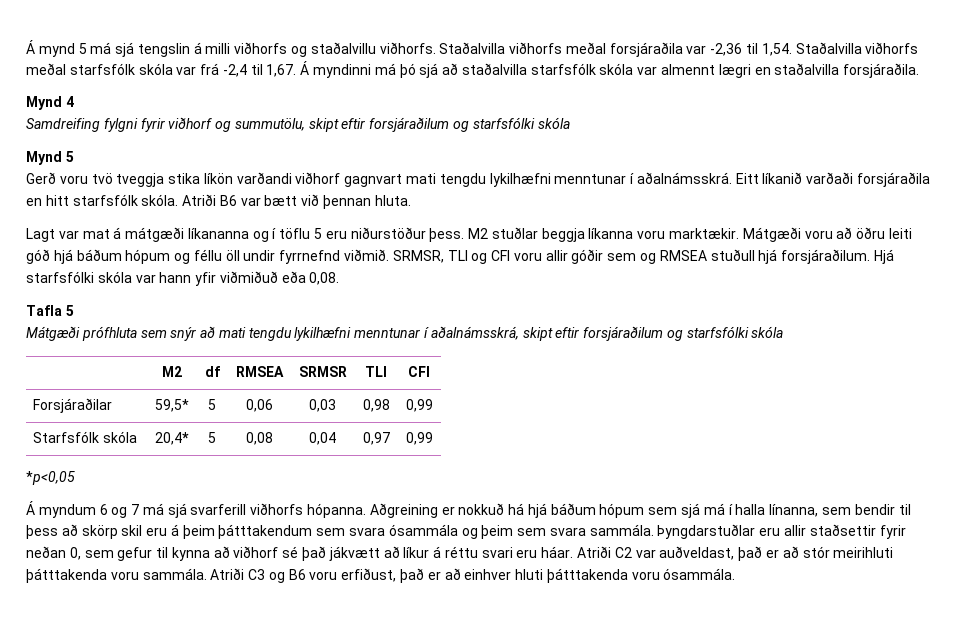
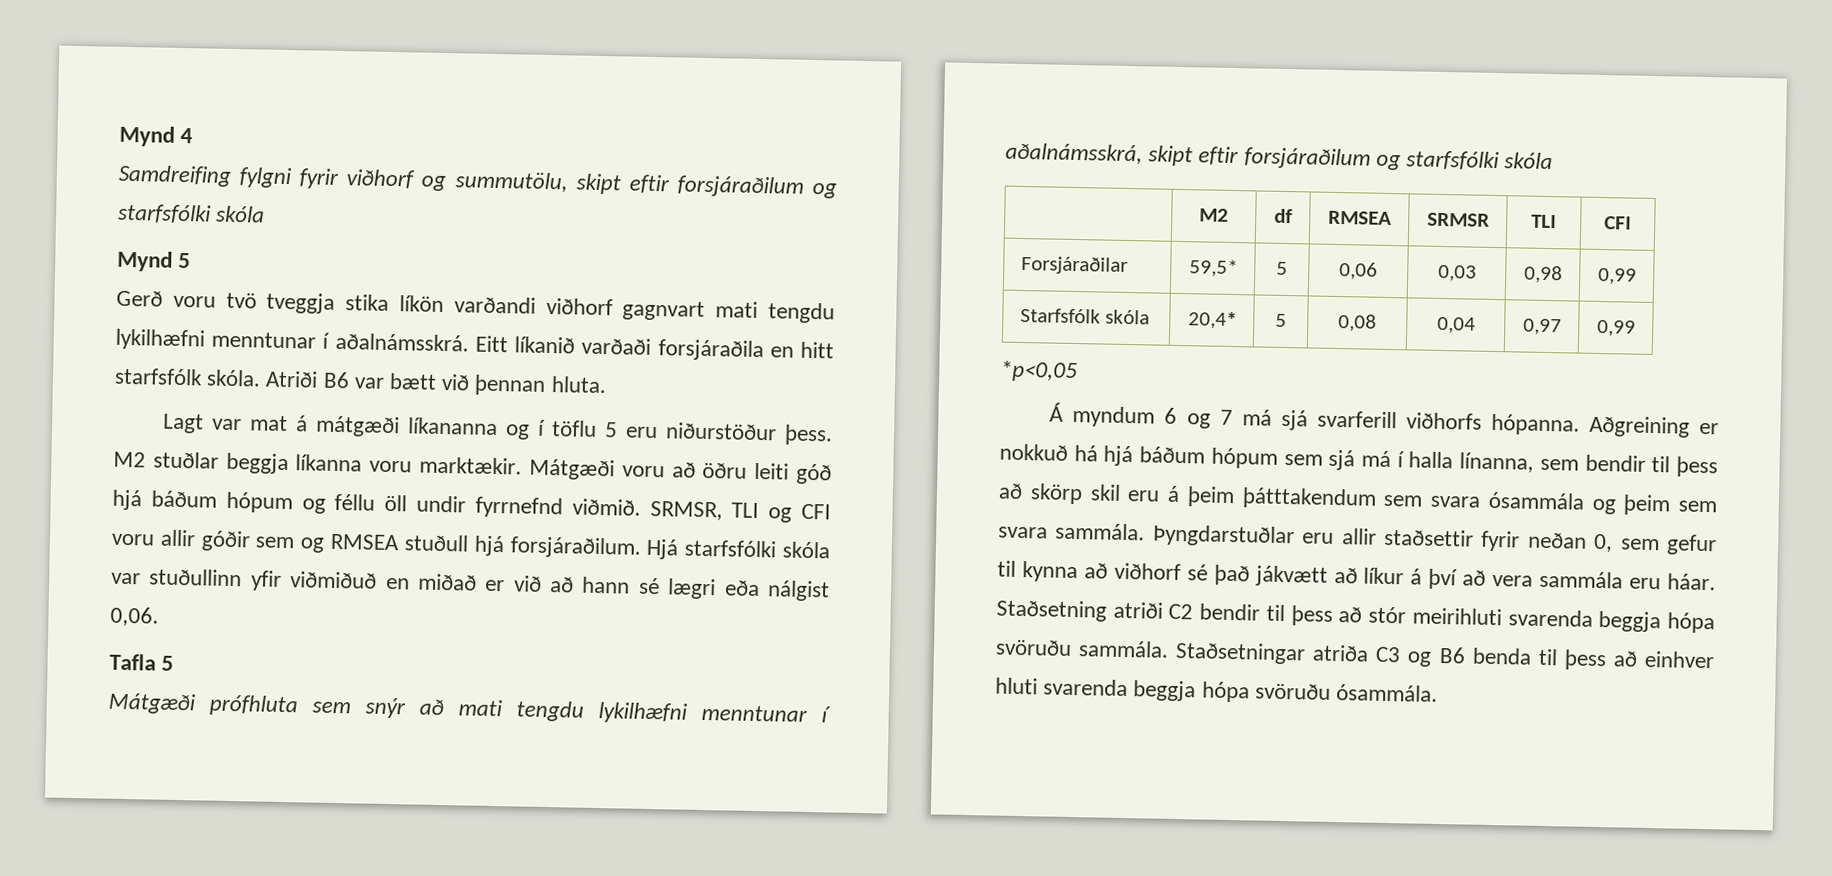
[26,40,919,57] [26,61,920,78] Á mynd 5 má sjá tengslin á milli viðhorfs og staðalvillu viðhorfs. Staðalvilla viðhorfs meðal forsjáraðila var -2,36 til 1,54. Staðalvilla viðhorfs meðal starfsfólk skóla var frá -2,4 til 1,67. Á myndinni má þó sjá að staðalvilla starfsfólk skóla var almennt lægri en staðalvilla forsjáraðila. // -> (119, 136) none
[159,272,192,283] hann -> [149,568,243,587] stuðullinn
[281,271,340,285] eða 0,08. -> [385,573,830,602] [110,606,159,627] en miðað er við að hann sé lægri eða nálgist 0,06.
[444,546,894,561] [26,568,660,583] réttu svari eru háar. Atriði C2 var auðveldast, það er að stór meirihluti þátttakenda voru sammála. Atriði C3 og B6 voru erfiðust, það er að einhver hluti þátttakenda voru -> [1428,568,1716,591] [996,599,1715,634] [995,638,1715,671] [995,677,1331,703] því að vera sammála eru háar. Staðsetning atriði C2 bendir til þess að stór meirihluti svarenda beggja hópa svöruðu sammála. Staðsetningar atriða C3 og B6 benda til þess að einhver hluti svarenda beggja hópa svöruðu

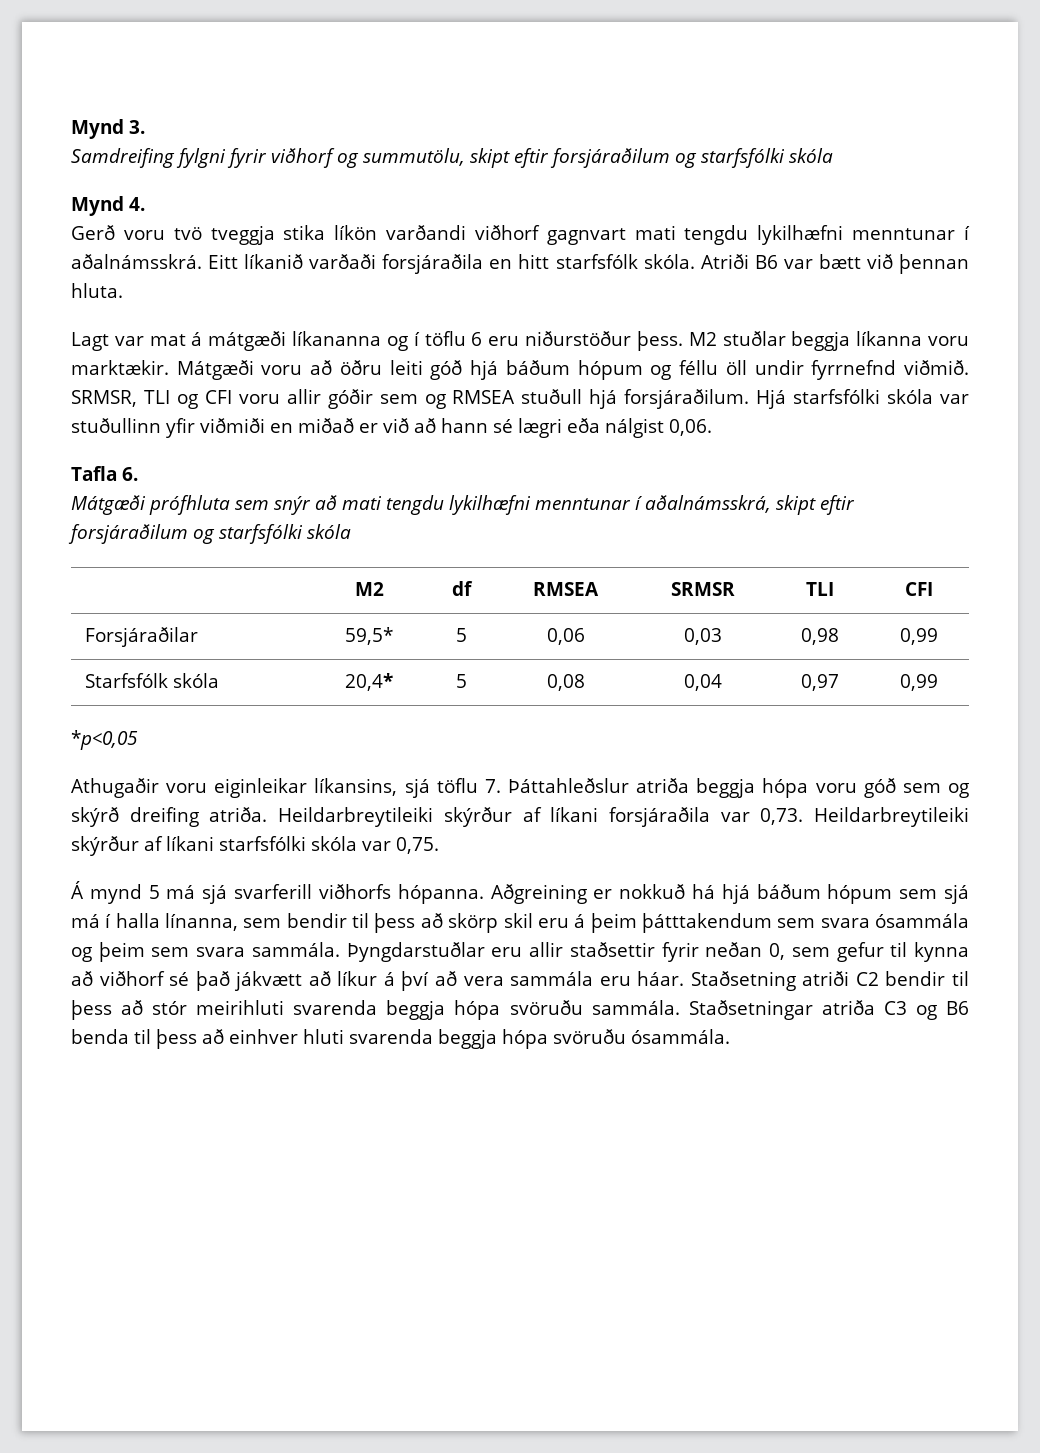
[119,125,194,147] Mynd 4 -> [71,119,145,139] Mynd 3.
[178,252,192,269] 5 -> [129,197,145,211] 4.
[604,422,619,438] 5 -> [471,332,483,346] 6
[290,571,378,589] viðmiðuð -> [200,418,265,433] viðmiði
[161,655,175,671] 5 -> [121,467,138,481] 6.
[1049,402,1233,429] Á myndum 6 og 7 -> [71,778,969,798] [71,807,970,827] [71,836,439,856] [71,881,160,904] Athugaðir voru eiginleikar líkansins, sjá töflu 7. Þáttahleðslur atriða beggja hópa voru góð sem og skýrð dreifing atriða. Heildarbreytileiki skýrður af líkani forsjáraðila var 0,73. Heildarbreytileiki skýrður af líkani starfsfólki skóla var 0,75. // Á mynd 5

